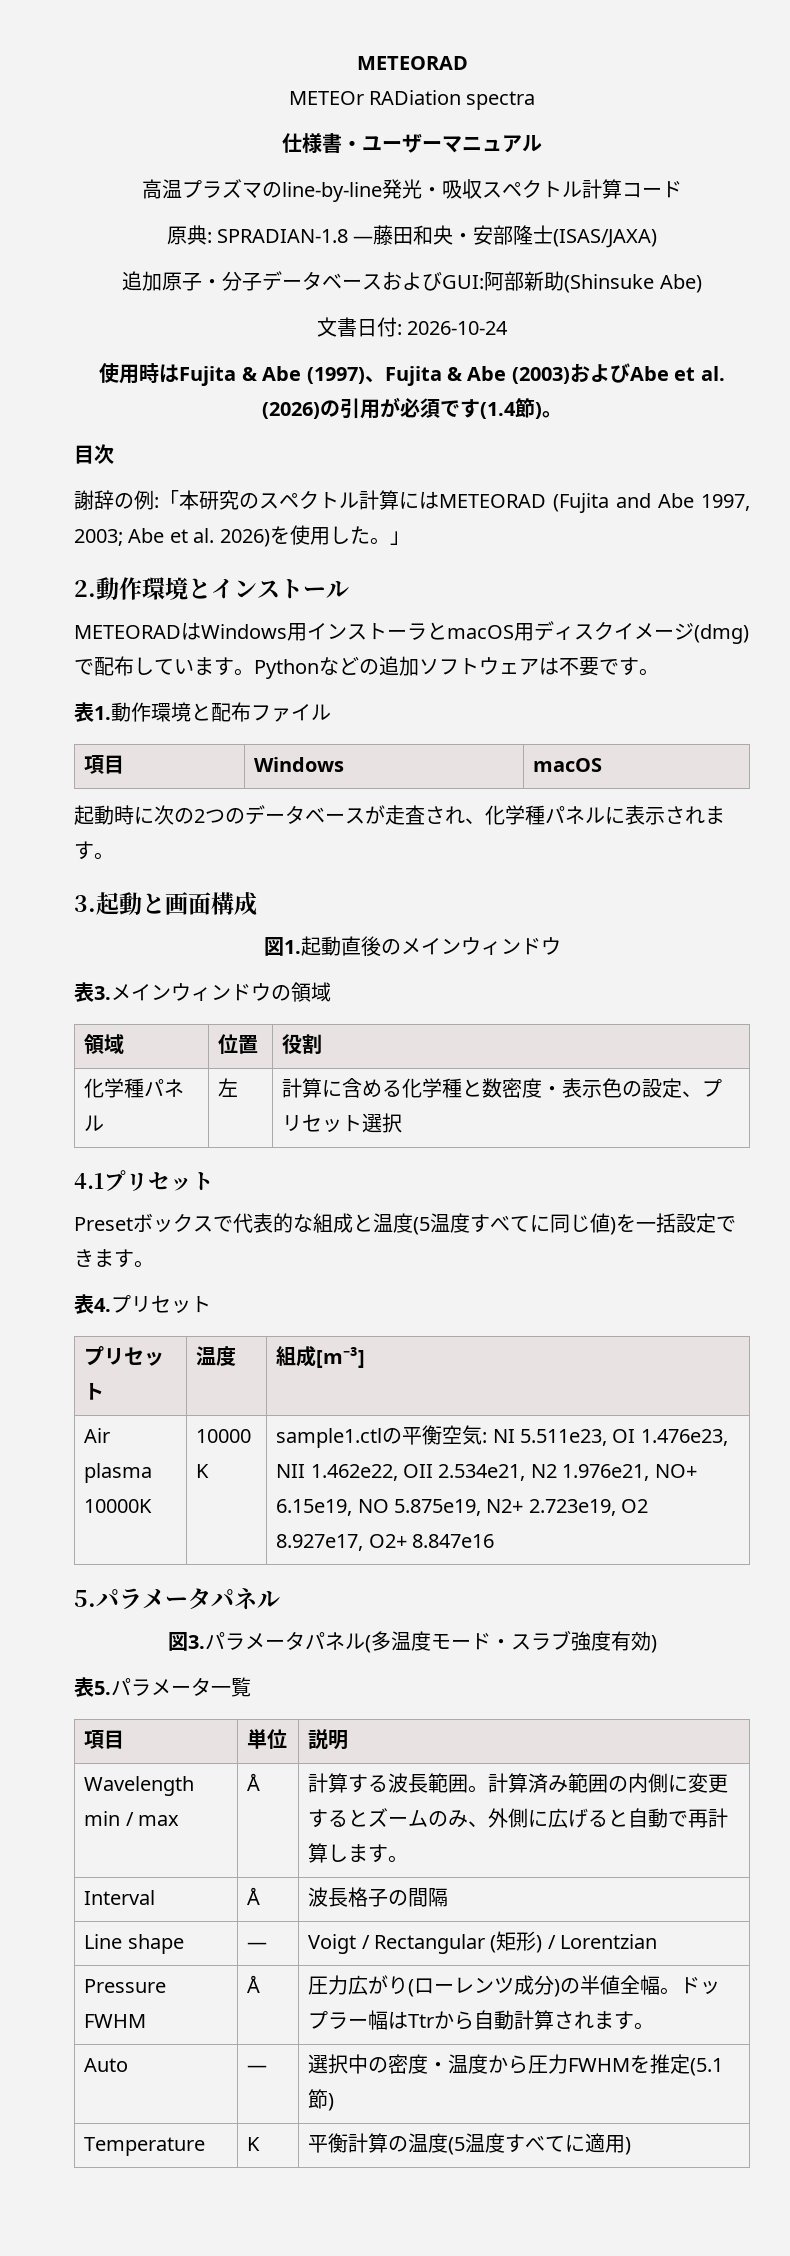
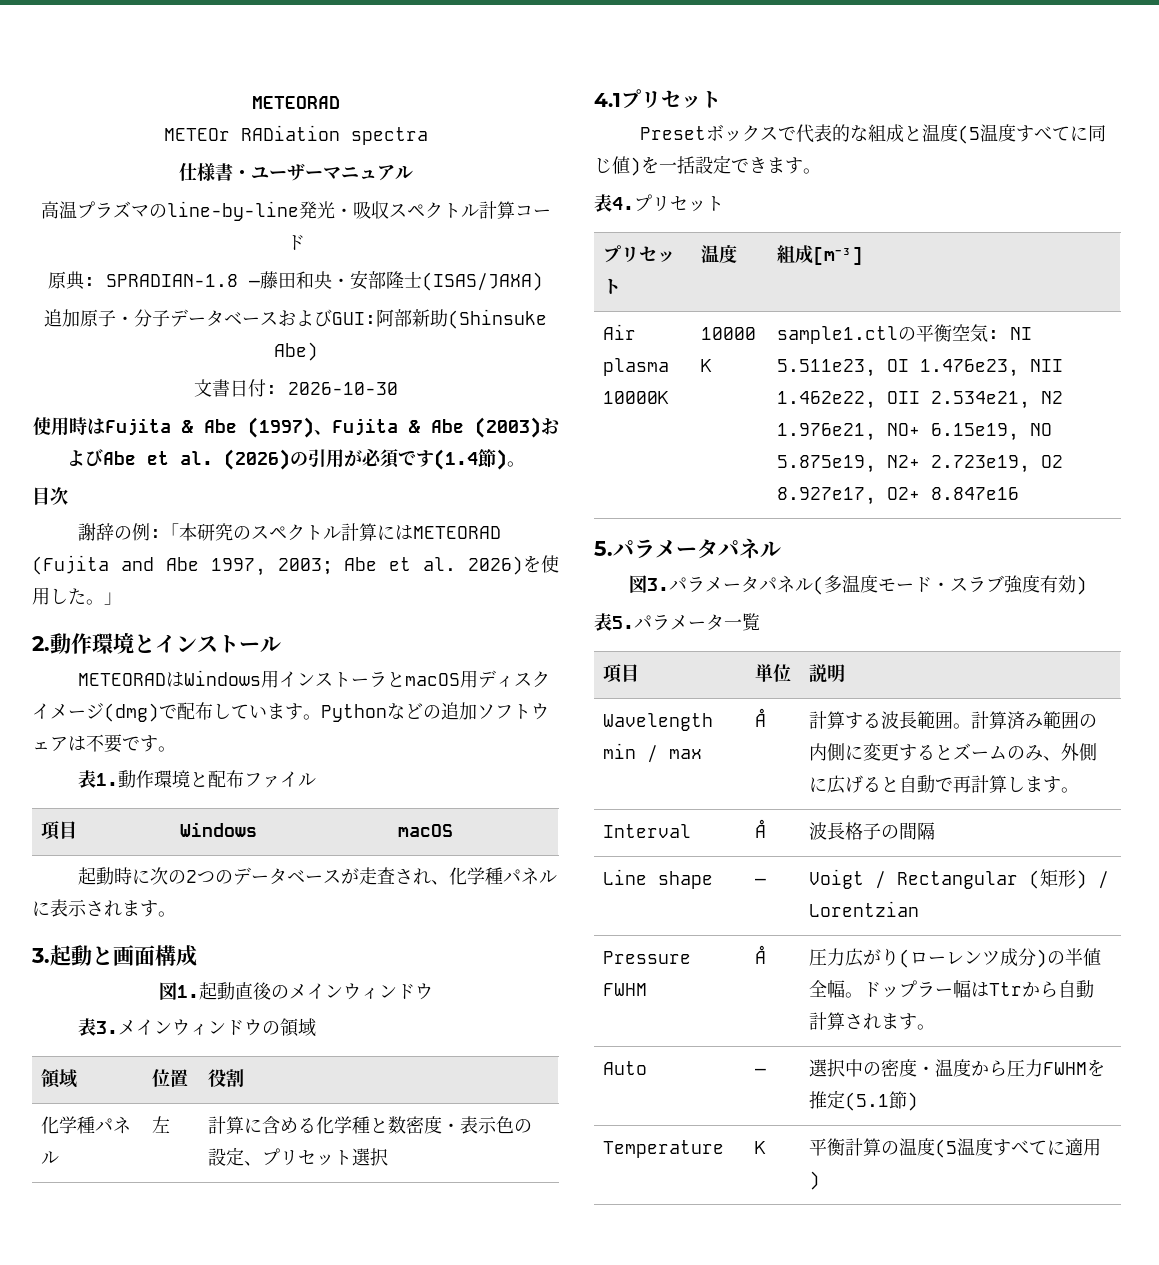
[407,321,509,335] 2026-10-24 -> [287,382,398,395] 2026-10-30

